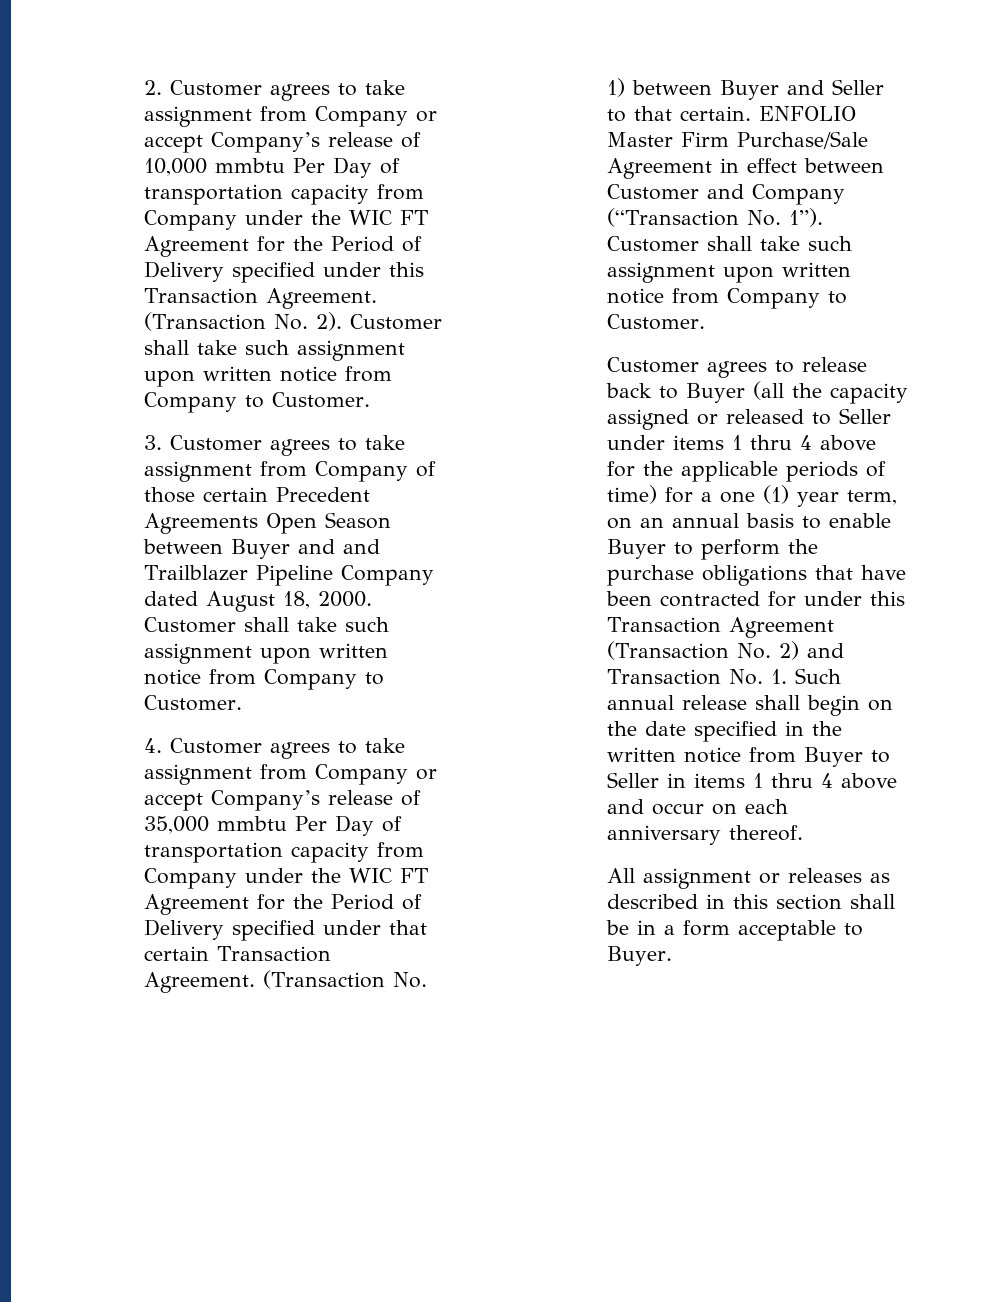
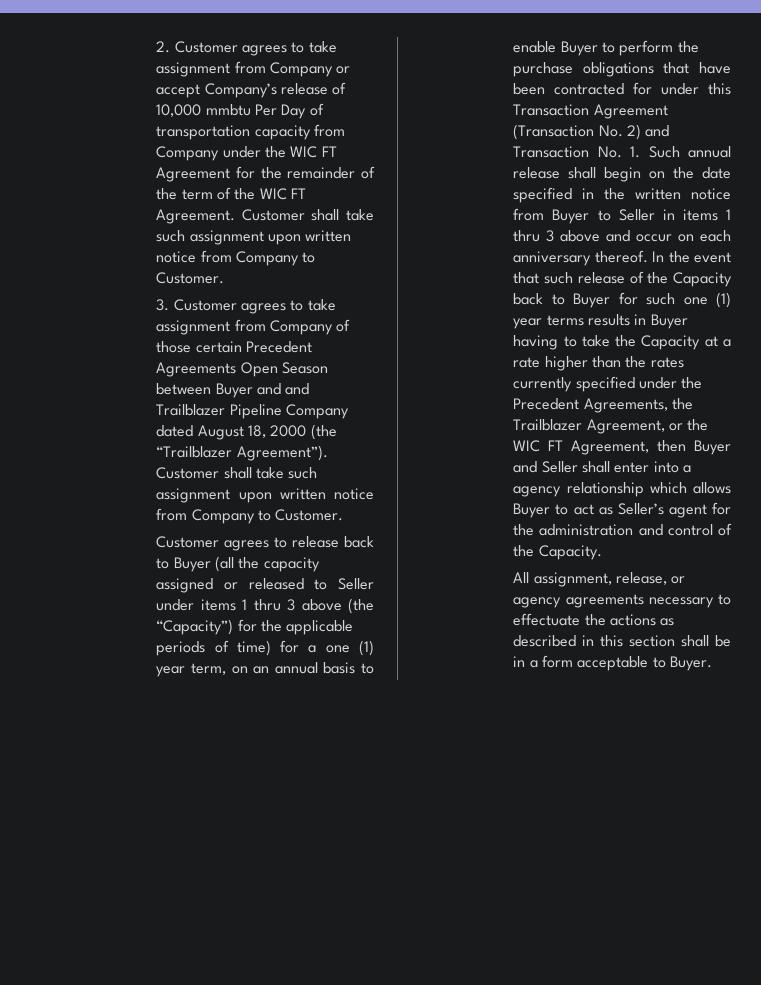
[330,236,422,252] [143,261,424,283] [143,288,377,309] [143,312,342,331] Period of Delivery specified under this Transaction Agreement. (Transaction No. 2). -> [287,166,376,179] [156,187,306,200] [156,209,236,224] remainder of the term of the WIC FT Agreement.
[317,591,372,607] [143,617,389,633] [143,643,388,664] [143,669,384,690] [143,695,242,711] [143,738,405,759] [143,764,437,785] [143,790,421,811] [143,815,402,836] [143,842,424,863] [143,868,428,889] [143,894,422,915] [143,919,427,941] [143,946,331,962] [143,970,427,993] [606,78,884,100] [606,106,856,122] [606,131,868,149] [606,158,884,179] [606,184,845,205] [606,208,823,227] 2000. Customer shall take such assignment upon written notice from Company to Customer. // 4. Customer agrees to take assignment from Company or accept Company’s release of 35,000 mmbtu Per Day of transportation capacity from Company under the WIC FT Agreement for the Period of Delivery specified under that certain Transaction Agreement. (Transaction No. 1) between Buyer and Seller to that certain. ENFOLIO Master Firm Purchase/Sale Agreement in effect between Customer and Company (“Transaction No. 1”). -> [270,424,337,440] [156,445,328,461] 2000 (the “Trailblazer Agreement”).
[799,435,876,451] 4 above -> [287,598,374,614] [156,619,234,635] 3 above (the “Capacity”)
[820,773,833,788] 4 -> [546,230,555,242] 3
[606,868,862,889] // All assignment or releases -> [652,251,731,263] [513,271,732,287] [513,292,731,308] [513,314,688,329] [513,335,731,350] [513,356,684,371] [513,376,703,392] [513,398,693,413] [513,419,709,434] [513,440,731,455] [513,461,691,473] [513,482,731,497] [513,502,731,518] [513,523,732,536] [513,545,602,560] [513,572,686,587] [513,594,731,608] [513,613,656,626] In the event that such release of the Capacity back to Buyer for such one (1) year terms results in Buyer having to take the Capacity at a rate higher than the rates currently specified under the Precedent Agreements, the Trailblazer Agreement, or the WIC FT Agreement, then Buyer and Seller shall enter into a agency relationship which allows Buyer to act as Seller’s agent for the administration and control of the Capacity. // All assignment, release, or agency agreements necessary to effectuate the actions

